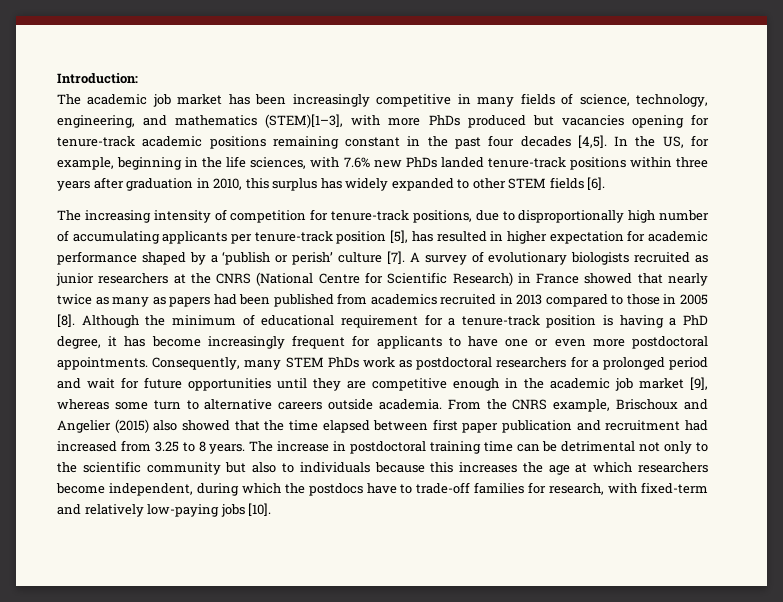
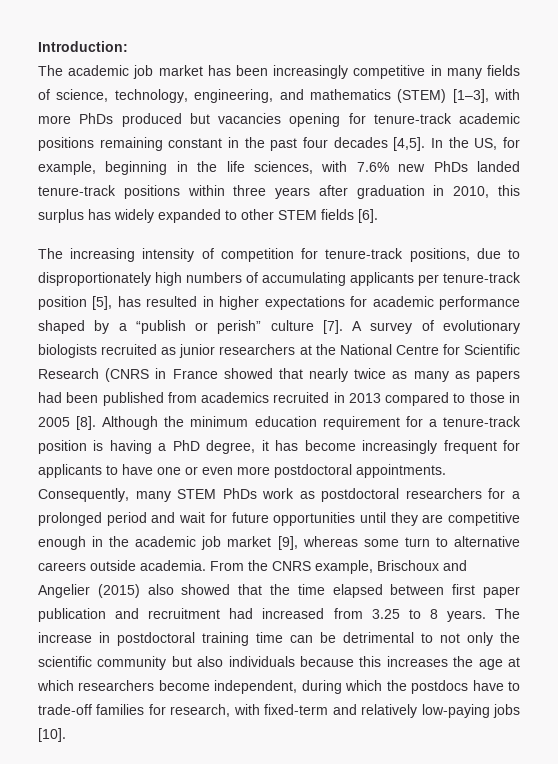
[265,114,344,128] (STEM)[1–3], -> [397,89,489,103] (STEM) [1–3],
[518,210,709,223] disproportionally high number -> [38,272,242,286] disproportionately high numbers
[549,231,624,244] expectation -> [264,296,345,310] expectations
[222,251,334,265] ‘publish or perish’ -> [135,320,262,334] “publish or perish”
[216,272,314,286] CNRS (National -> [339,344,392,355] National
[452,272,513,286] Research) -> [38,368,150,382] Research (CNRS
[242,314,335,326] of educational -> [254,416,317,427] education
(636, 446) none -> [421,633,433,643] to
[695,442,708,452] to -> (493, 639) none
[281,463,294,473] to -> (224, 661) none

